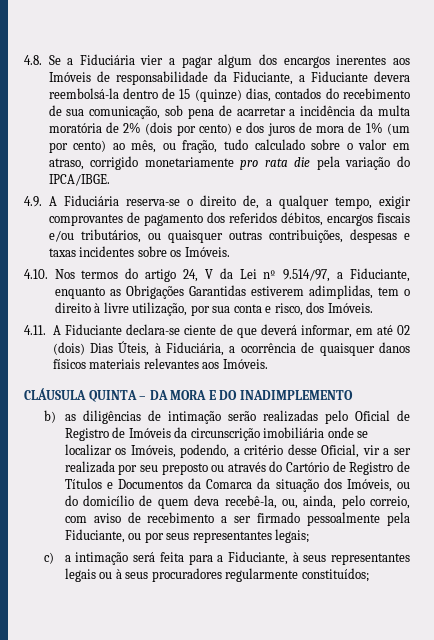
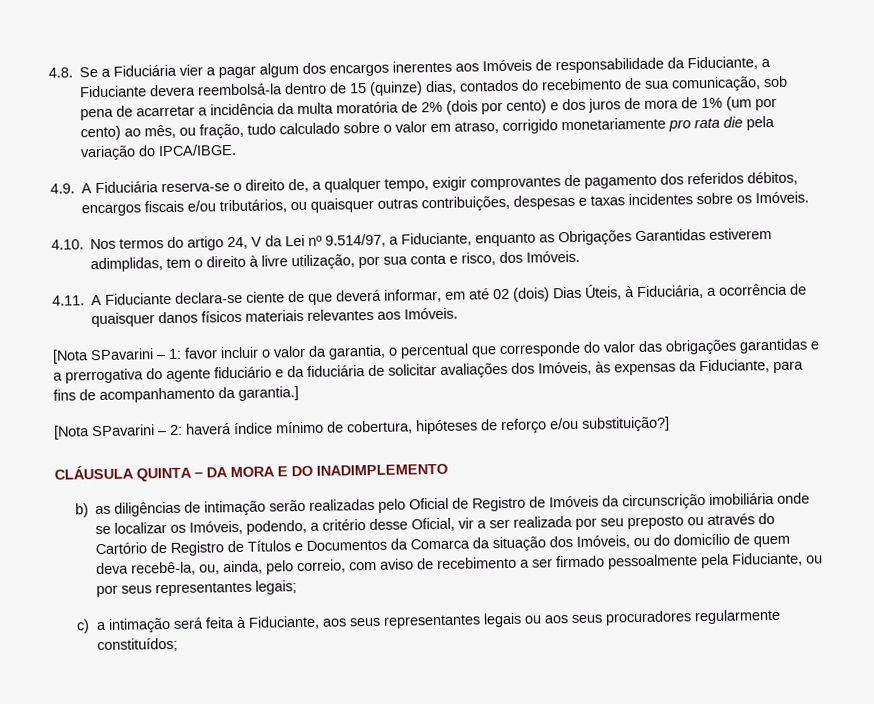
(268, 364) none -> [52,338,820,364] [53,359,804,384] [53,386,299,404] [54,416,670,440] // [Nota SPavarini – 1: favor incluir o valor da garantia, o percentual que corresponde do valor das obrigações garantidas e a prerrogativa do agente fiduciário e da fiduciária de solicitar avaliações dos Imóveis, às expensas da Fiduciante, para fins de acompanhamento da garantia.] // [Nota SPavarini – 2: haverá índice mínimo de cobertura, hipóteses de reforço e/ou substituição?]
[188,551,299,565] para a Fiduciante, à -> [235,615,347,630] à Fiduciante, aos
[115,569,122,579] à -> [543,615,569,624] aos

